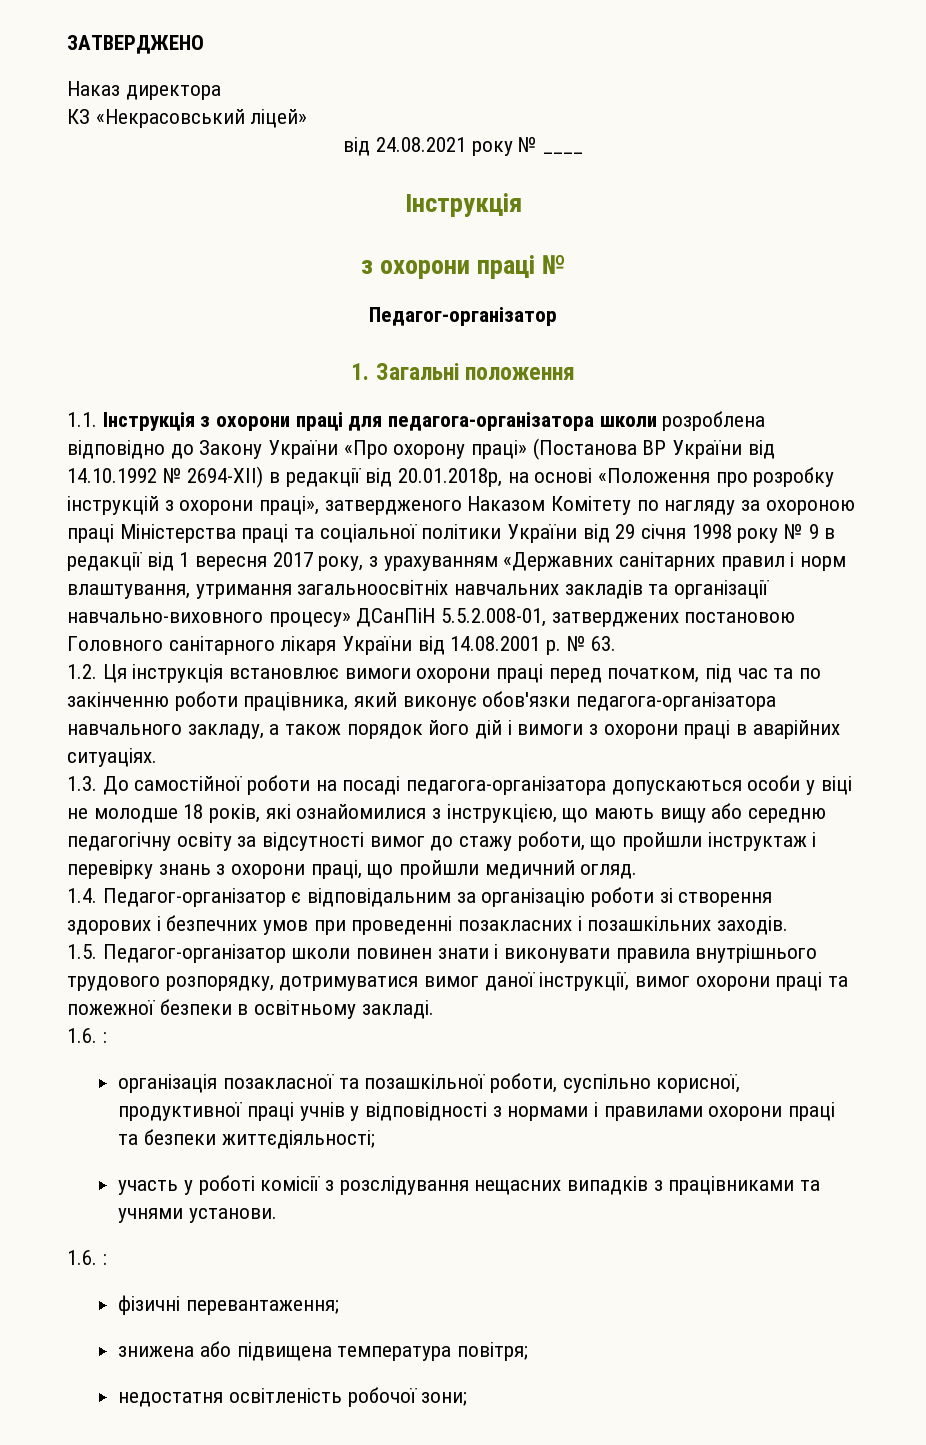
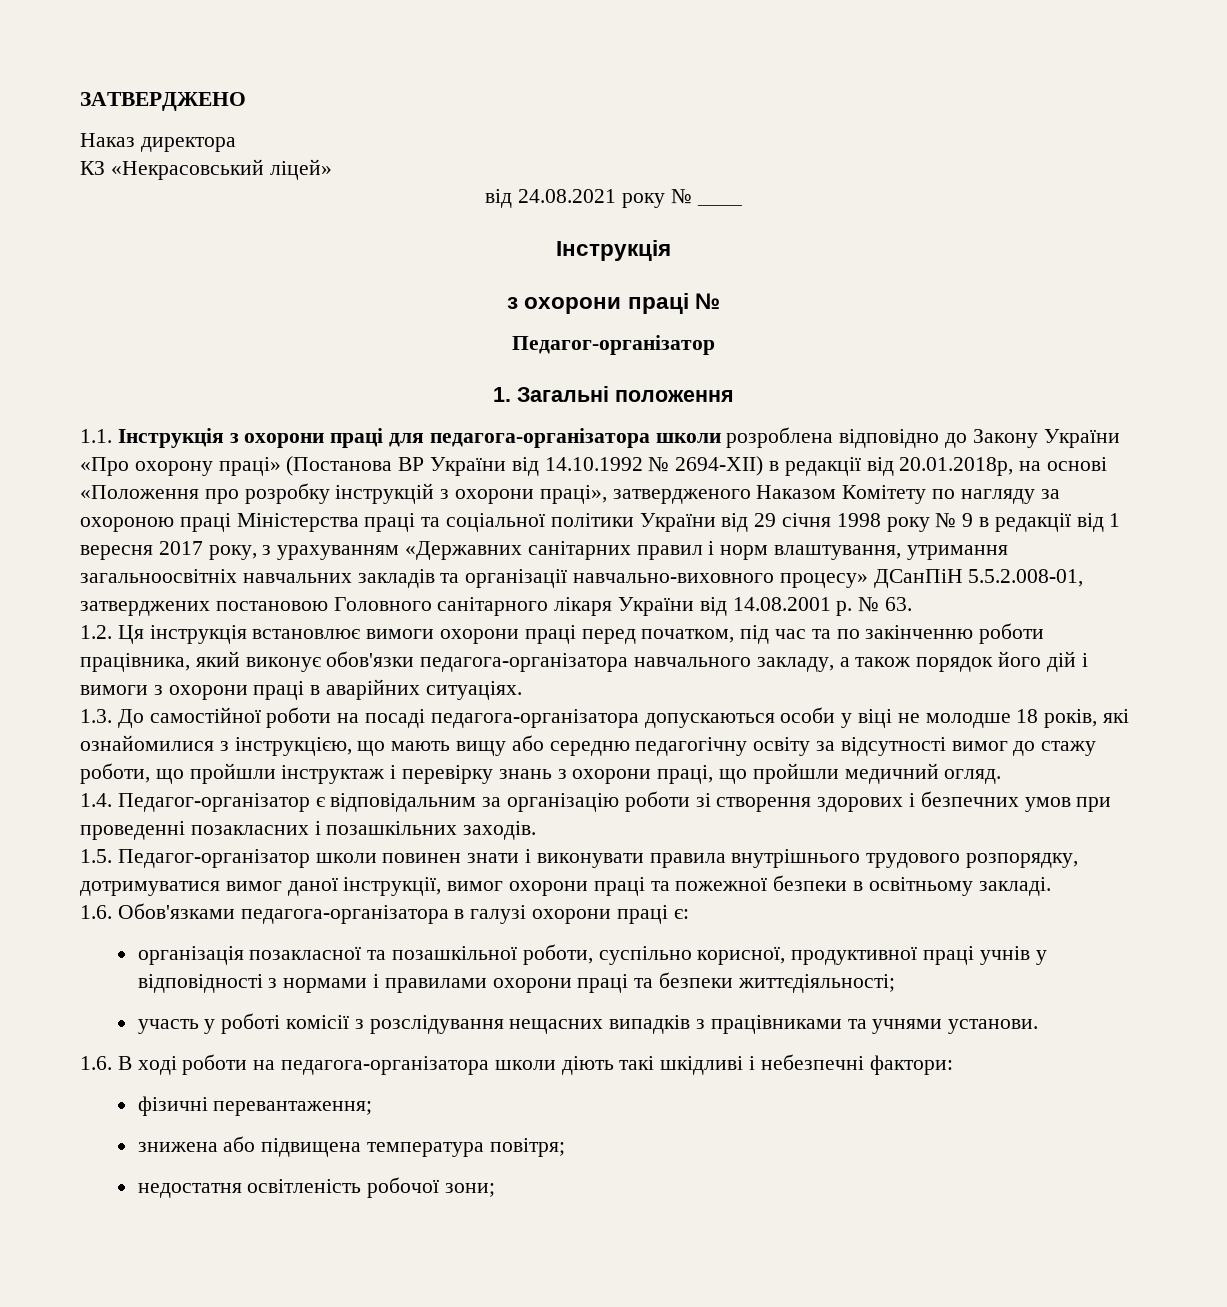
[102,1032,107,1043] : -> [117,903,689,924] Обов'язками педагога-організатора в галузі охорони праці є:
[102,1254,107,1265] : -> [117,1054,953,1075] В ході роботи на педагога-організатора школи діють такі шкідливі і небезпечні фактори:

